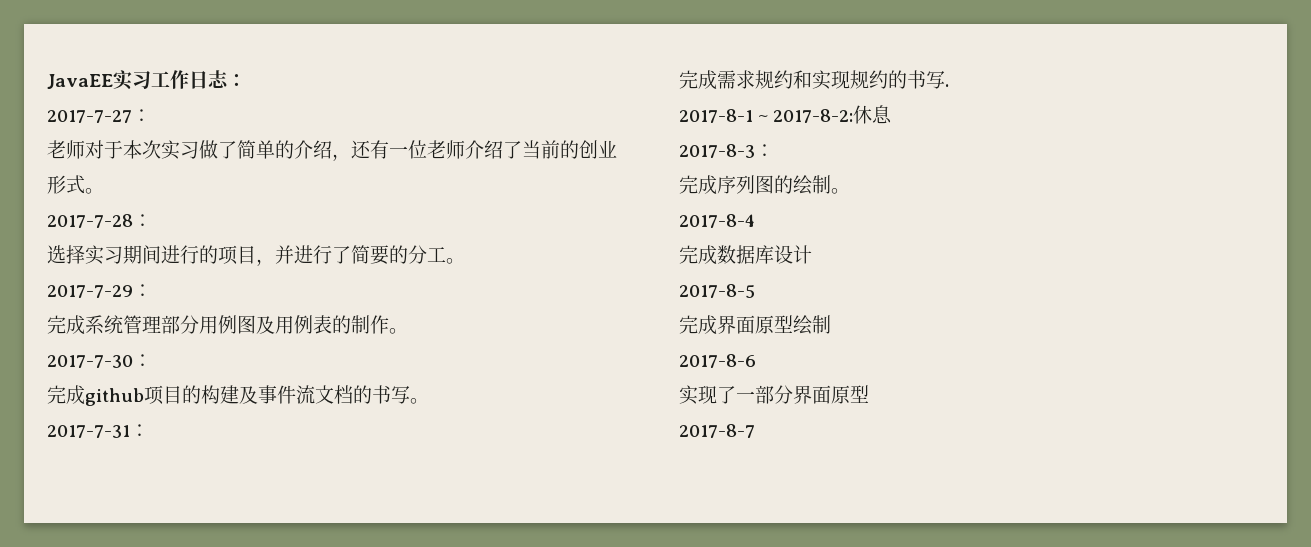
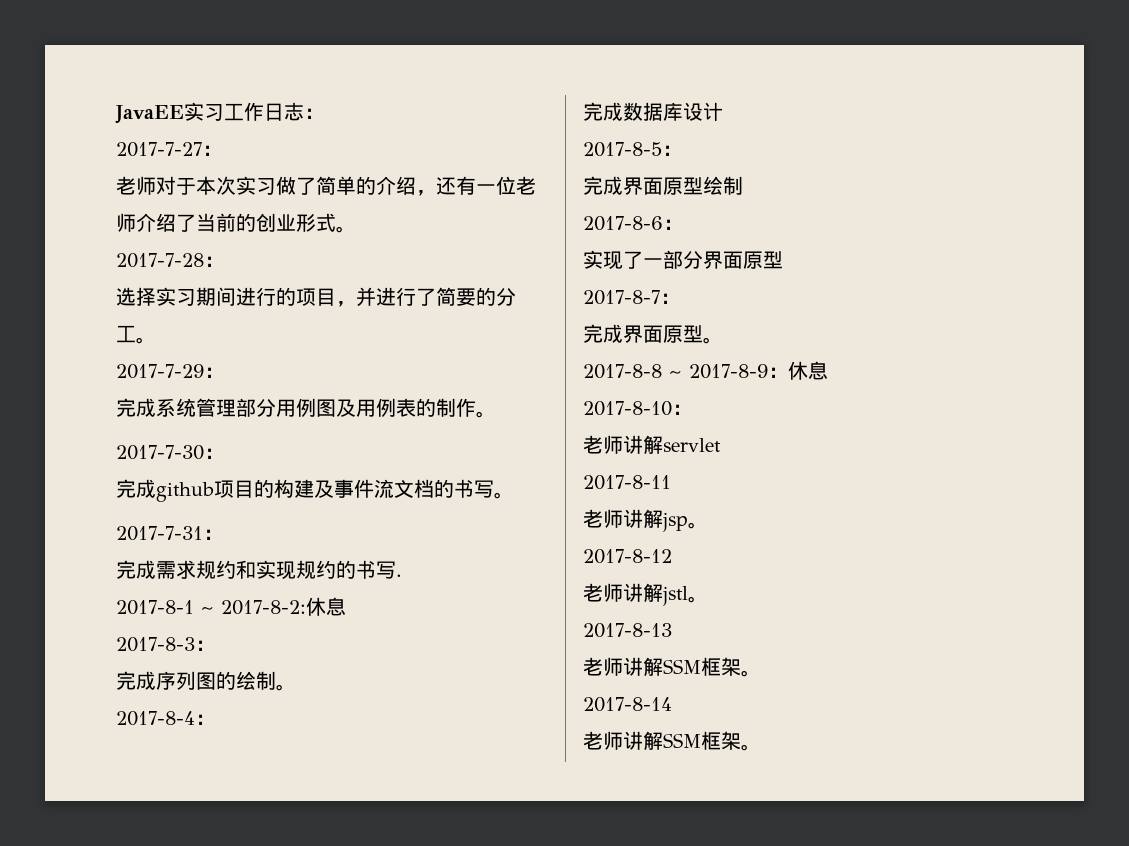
(755, 221) none -> [195,714,215,725] ：
(755, 291) none -> [662,145,682,156] ：
(756, 361) none -> [663,219,683,230] ：
(755, 431) none -> [660,293,680,304] [583,324,723,344] [583,361,828,380] [583,401,692,416] [583,435,721,454] [583,475,671,490] [583,509,708,532] [583,549,672,564] [583,583,708,606] [583,623,672,638] [583,657,761,677] [583,697,672,712] [583,731,761,751] ： // 完成界面原型。 // 2017-8-8 ~ 2017-8-9：休息 // 2017-8-10： // 老师讲解servlet // 2017-8-11 // 老师讲解jsp。 // 2017-8-12 // 老师讲解jstl。 // 2017-8-13 // 老师讲解SSM框架。 // 2017-8-14 // 老师讲解SSM框架。

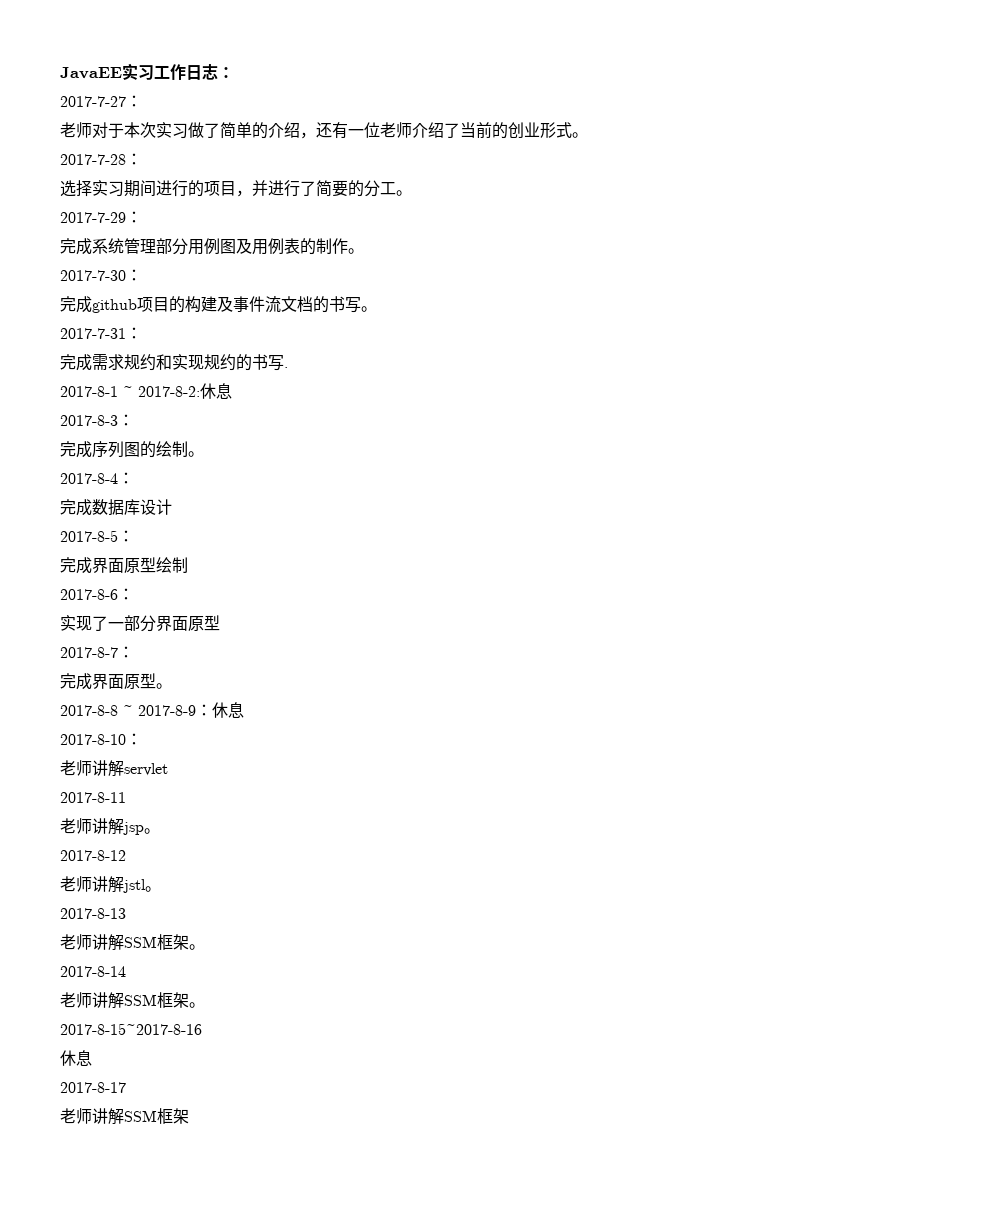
(761, 747) none -> [60,1023,202,1035] [60,1050,92,1066] [60,1082,126,1093] [60,1108,189,1125] // 2017-8-15~2017-8-16 // 休息 // 2017-8-17 // 老师讲解SSM框架

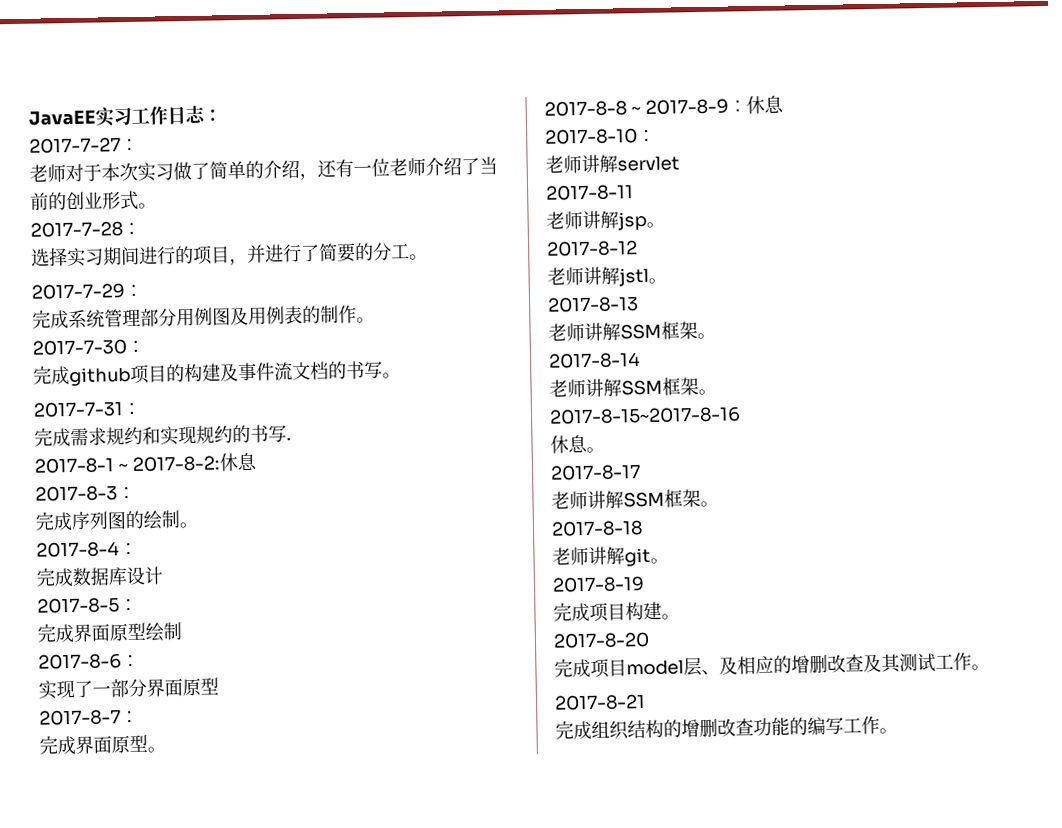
(92, 1058) none -> [586,446,605,454] 。
(189, 1116) none -> [700,500,719,508] [551,520,643,537] [552,546,669,567] [552,576,645,593] [553,601,680,623] [553,631,650,649] [554,652,990,678] [554,694,646,711] [555,715,898,740] 。 // 2017-8-18 // 老师讲解git。 // 2017-8-19 // 完成项目构建。 // 2017-8-20 // 完成项目model层、及相应的增删改查及其测试工作。 // 2017-8-21 // 完成组织结构的增删改查功能的编写工作。

